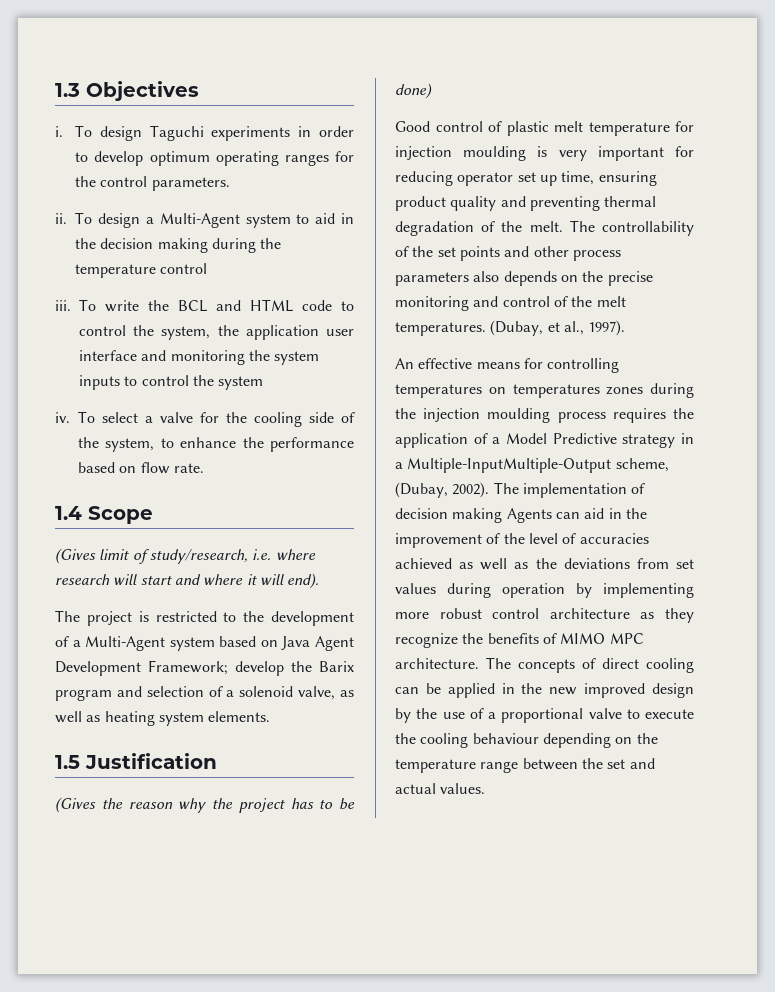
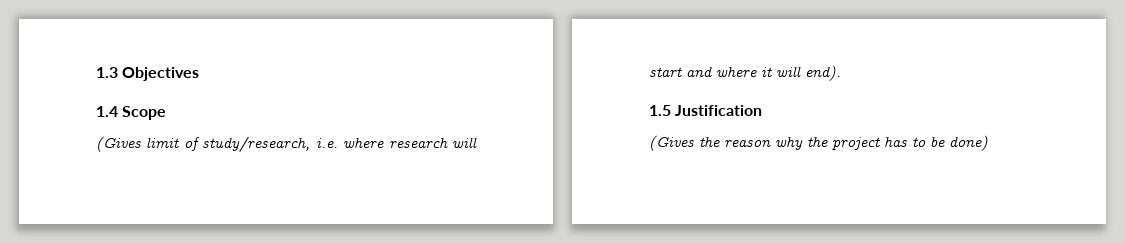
[55,125,354,141] [75,151,354,166] [75,176,230,191] [55,212,354,228] [75,238,282,253] [75,263,208,278] [55,299,354,312] [79,325,354,340] [79,350,320,365] [79,375,264,390] [55,411,355,427] [78,437,354,452] [78,462,204,474] // i. To design Taguchi experiments in order to develop optimum operating ranges for the control parameters. // ii. To design a Multi-Agent system to aid in the decision making during the temperature control // iii. To write the BCL and HTML code to control the system, the application user interface and monitoring the system inputs to control the system // iv. To select a valve for the cooling side of the system, to enhance the performance based on flow rate. -> (200, 74) none
[55,610,355,626] [55,636,355,651] [55,660,354,676] [55,686,354,701] [55,711,271,726] // The project is restricted to the development of a Multi-Agent system based on Java Agent Development Framework; develop the Barix program and selection of a solenoid valve, as well as heating system elements. -> (841, 73) none
[395,121,694,136] [395,146,694,161] [395,171,657,186] [395,196,657,211] [395,220,694,236] [395,246,621,261] [395,271,653,286] [395,296,626,311] [395,320,626,336] [395,358,620,373] [395,383,694,398] [395,408,694,423] [395,433,694,448] [395,458,669,473] [395,482,646,498] [395,508,647,523] [395,533,649,548] [395,558,694,570] [395,583,694,598] [395,608,694,623] [395,633,644,648] [395,657,694,673] [395,683,694,698] [395,708,694,723] [395,733,658,748] [395,758,655,773] [395,783,486,794] // Good control of plastic melt temperature for injection moulding is very important for reducing operator set up time, ensuring product quality and preventing thermal degradation of the melt. The controllability of the set points and other process parameters also depends on the precise monitoring and control of the melt temperatures. (Dubay, et al., 1997). // An effective means for controlling temperatures on temperatures zones during the injection moulding process requires the application of a Model Predictive strategy in a Multiple-InputMultiple-Output scheme, (Dubay, 2002). The implementation of decision making Agents can aid in the improvement of the level of accuracies achieved as well as the deviations from set values during operation by implementing more robust control architecture as they recognize the benefits of MIMO MPC architecture. The concepts of direct cooling can be applied in the new improved design by the use of a proportional valve to execute the cooling behaviour depending on the temperature range between the set and actual values. -> (988, 143) none

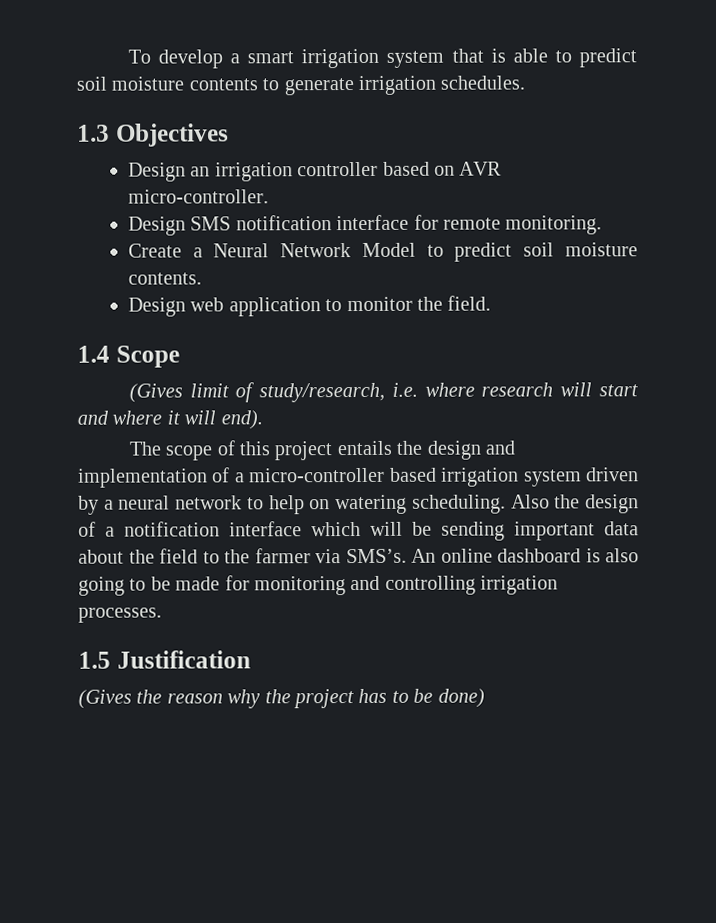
[96,67,200,81] 1.3 Objectives -> [127,48,638,69] [76,75,526,96] [77,123,229,147] [127,161,503,182] [127,189,269,204] [127,214,603,236] [127,242,638,262] [127,272,202,285] [127,295,492,317] To develop a smart irrigation system that is able to predict soil moisture contents to generate irrigation schedules. // 1.3 Objectives // Design an irrigation controller based on AVR micro-controller. // Design SMS notification interface for remote monitoring. // Create a Neural Network Model to predict soil moisture contents. // Design web application to monitor the field.
(841, 73) none -> [128,440,516,461] [78,467,640,488] [78,494,639,515] [78,521,639,541] [78,548,639,564] [78,575,559,596] [78,607,162,623] // The scope of this project entails the design and implementation of a micro-controller based irrigation system driven by a neural network to help on watering scheduling. Also the design of a notification interface which will be sending important data about the field to the farmer via SMS’s. An online dashboard is also going to be made for monitoring and controlling irrigation processes.

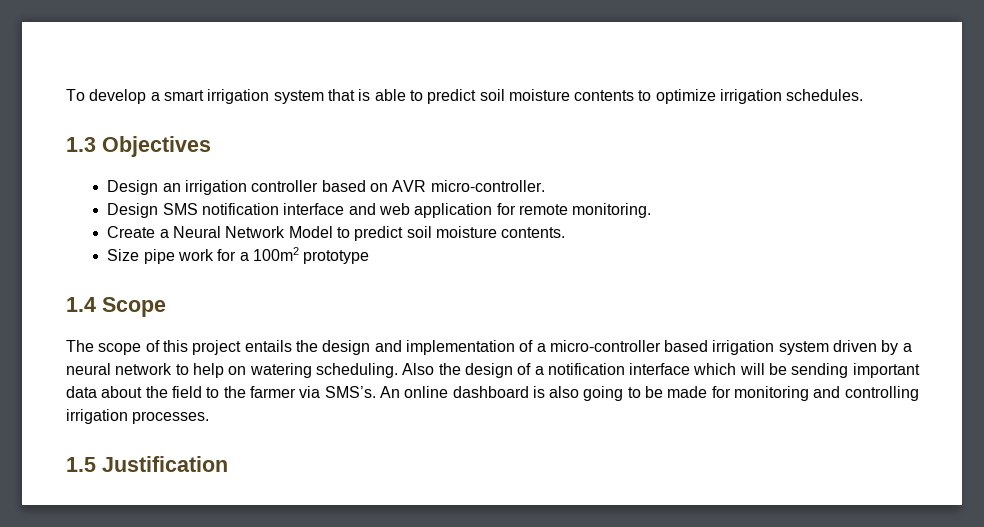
[283,78,354,96] generate -> [655,89,716,104] optimize
(410, 222) none -> [348,203,493,218] and web application
[127,295,492,317] [77,345,180,368] [128,382,639,403] [77,410,263,430] Design web application to monitor the field. // 1.4 Scope // (Gives limit of study/research, i.e. where research will start and where it will end). -> [107,247,370,264] [66,297,166,317] Size pipe work for a 100m2 prototype // 1.4 Scope
[78,688,485,709] // (Gives the reason why the project has to be done) -> (228, 464) none

